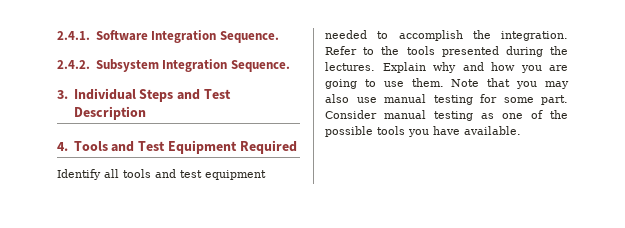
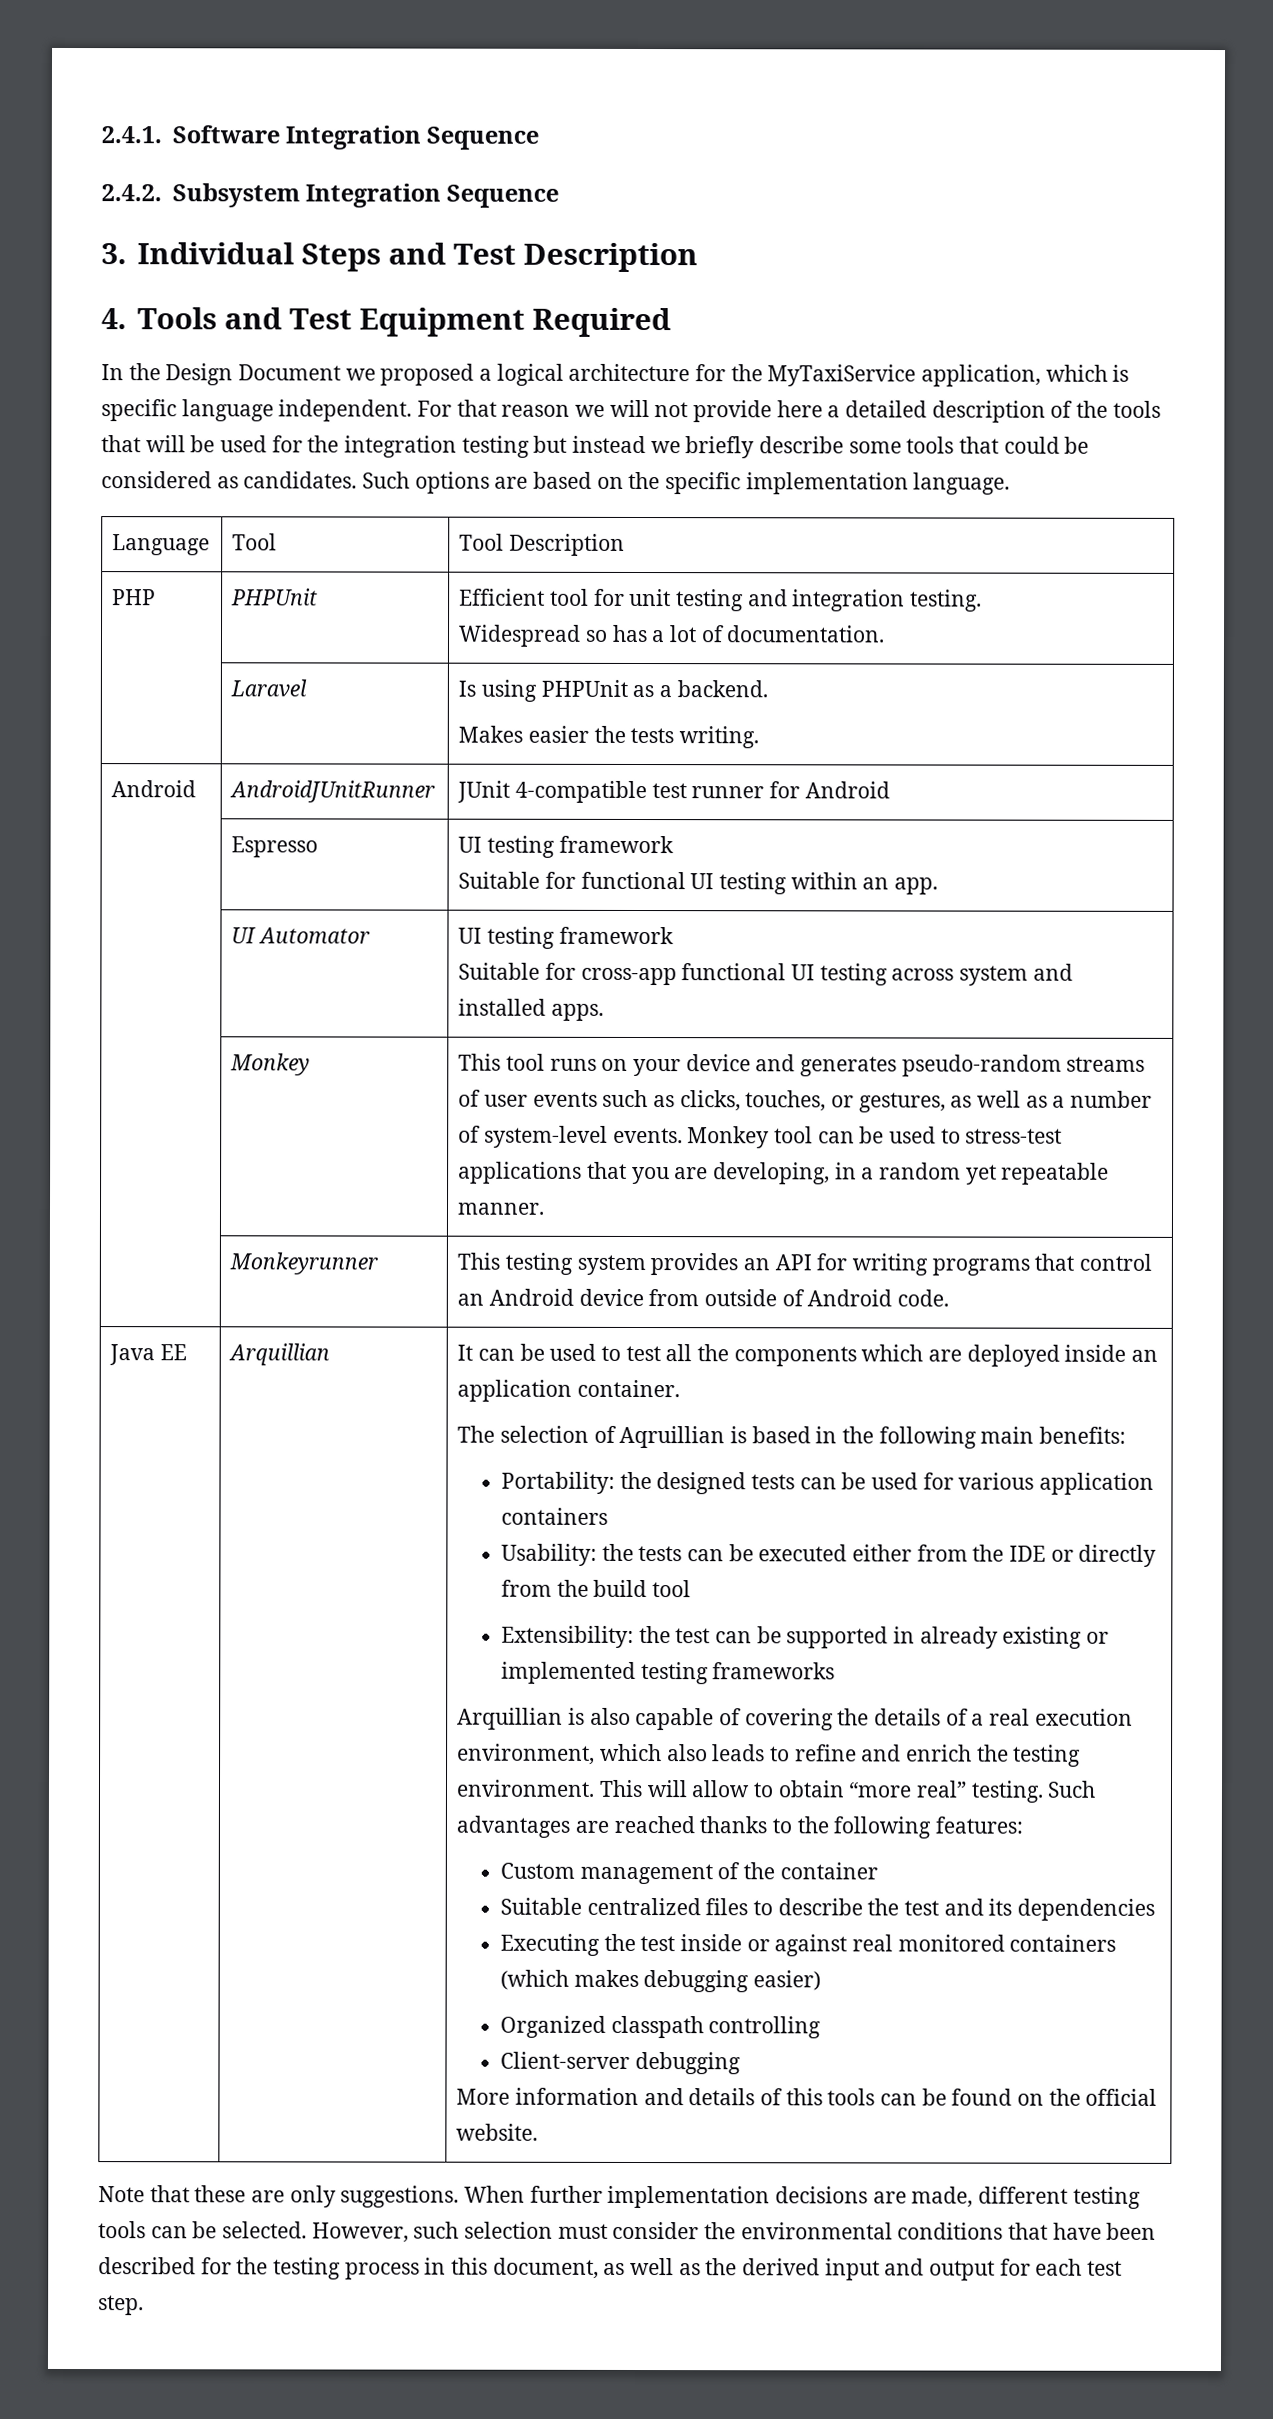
[219,31,279,43] Sequence. -> [426,126,540,150] Sequence
[230,60,290,72] Sequence. -> [446,184,560,208] Sequence
[57,169,266,180] [325,30,568,41] [325,46,568,57] [325,62,568,73] [325,78,569,89] [325,94,568,105] [325,110,568,121] [325,126,521,137] Identify all tools and test equipment needed to accomplish the integration. Refer to the tools presented during the lectures. Explain why and how you are going to use them. Note that you may also use manual testing for some part. Consider manual testing as one of the possible tools you have available. -> [101,363,1130,387] [101,399,1161,423] [101,435,1090,459] [101,471,1011,495] [112,534,211,556] [232,533,278,551] [459,533,626,556] [112,589,157,606] [231,588,319,606] [459,588,983,612] [458,624,886,647] [230,679,308,697] [458,679,768,702] [458,725,760,749] [111,780,197,798] [229,780,436,803] [457,780,890,804] [231,836,319,858] [458,835,674,858] [458,871,939,895] [231,927,371,944] [458,926,674,949] [458,962,1073,986] [458,998,605,1021] [230,1053,311,1076] [458,1053,1146,1077] [458,1089,1153,1113] [458,1125,1063,1149] [458,1161,1110,1185] [457,1202,546,1215] [229,1252,379,1275] [457,1252,1153,1276] [457,1288,950,1307] [109,1344,188,1366] [228,1343,331,1366] [457,1343,1159,1367] [457,1379,681,1402] [457,1425,1127,1449] [501,1471,1155,1495] [501,1507,609,1525] [501,1543,1157,1567] [501,1579,692,1598] [501,1625,1110,1649] [501,1661,836,1685] [457,1707,1133,1731] [457,1743,1082,1767] [456,1779,1097,1803] [456,1815,1024,1839] [500,1862,878,1885] [500,1897,1156,1921] [500,1933,1117,1957] [500,1969,822,1993] [500,2015,822,2039] [500,2051,741,2075] [456,2087,1158,2106] [456,2123,539,2141] [98,2185,1141,2209] [98,2221,1157,2243] [98,2257,1123,2281] [98,2295,144,2316] In the Design Document we proposed a logical architecture for the MyTaxiService application, which is specific language independent. For that reason we will not provide here a detailed description of the tools that will be used for the integration testing but instead we briefly describe some tools that could be considered as candidates. Such options are based on the specific implementation language. // Language | Tool | Tool Description // PHP | PHPUnit | Efficient tool for unit testing and integration testing. // Widespread so has a lot of documentation. // | Laravel | Is using PHPUnit as a backend. // Makes easier the tests writing. // Android | AndroidJUnitRunner | JUnit 4-compatible test runner for Android // | Espresso | UI testing framework // Suitable for functional UI testing within an app. // | UI Automator | UI testing framework // Suitable for cross-app functional UI testing across system and installed apps. // | Monkey | This tool runs on your device and generates pseudo-random streams of user events such as clicks, touches, or gestures, as well as a number of system-level events. Monkey tool can be used to stress-test applications that you are developing, in a random yet repeatable manner. // | Monkeyrunner | This testing system provides an API for writing programs that control an Android device from outside of Android code. // Java EE | Arquillian | It can be used to test all the components which are deployed inside an application container. // The selection of Aqruillian is based in the following main benefits: // Portability: the designed tests can be used for various application containers // Usability: the tests can be executed either from the IDE or directly from the build tool // Extensibility: the test can be supported in already existing or implemented testing frameworks // Arquillian is also capable of covering the details of a real execution environment, which also leads to refine and enrich the testing environment. This will allow to obtain “more real” testing. Such advantages are reached thanks to the following features: // Custom management of the container // Suitable centralized files to describe the test and its dependencies // Executing the test inside or against real monitored containers (which makes debugging easier) // Organized classpath controlling // Client-server debugging // More information and details of this tools can be found on the official website. // Note that these are only suggestions. When further implementation decisions are made, different testing tools can be selected. However, such selection must consider the environmental conditions that have been described for the testing process in this document, as well as the derived input and output for each test step.

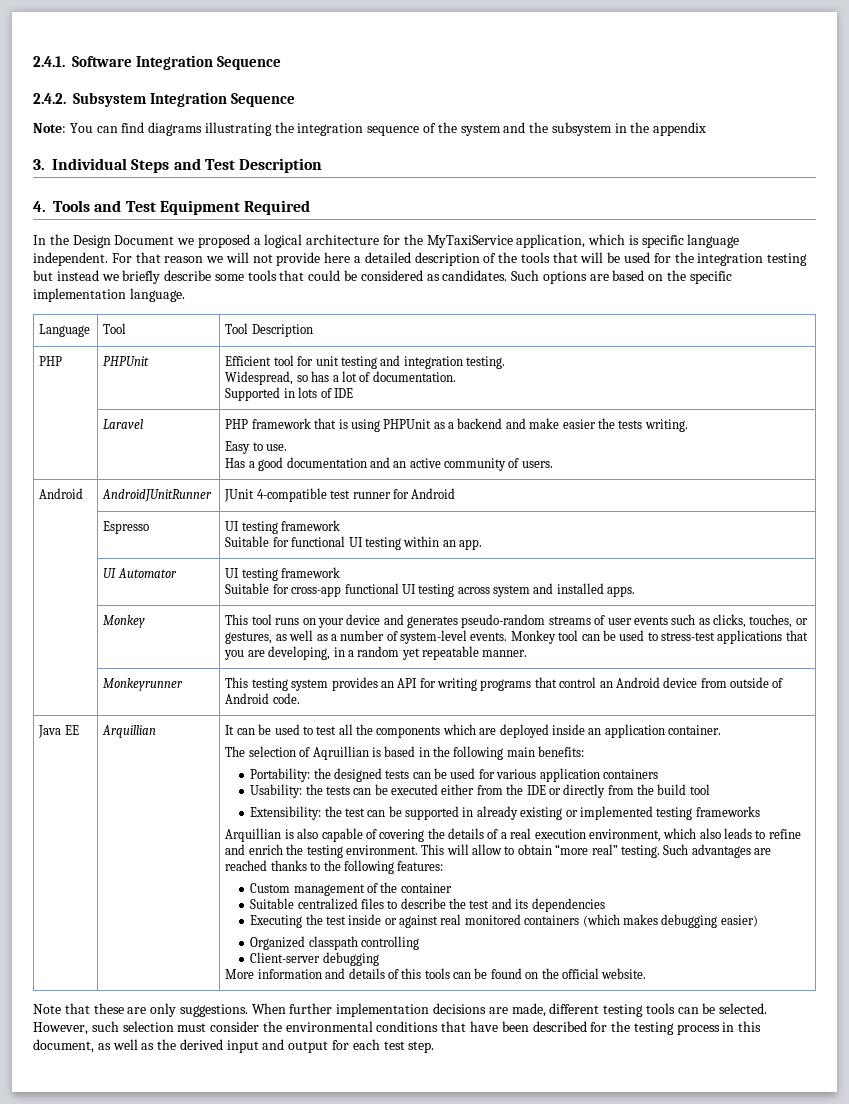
(560, 196) none -> [33,122,707,136] // Note: You can find diagrams illustrating the integration sequence of the system and the subsystem in the appendix
[458,624,582,647] Widespread -> [225,371,294,385] Widespread,
[230,679,308,697] [458,680,477,697] // | Laravel | Is -> [225,387,353,401] [103,419,144,429] [225,418,348,429] // Supported in lots of IDE // | Laravel | PHP framework that is
[676,680,768,698] [458,725,524,743] backend. // Makes -> [457,418,560,429] backend and make
(760, 737) none -> [225,441,288,454] [225,457,553,471] // Easy to use. // Has a good documentation and an active community of users.

